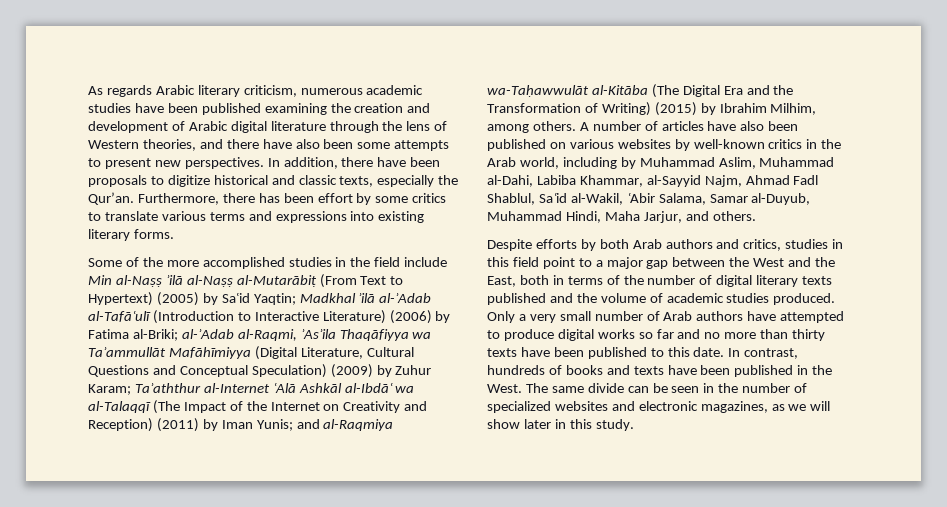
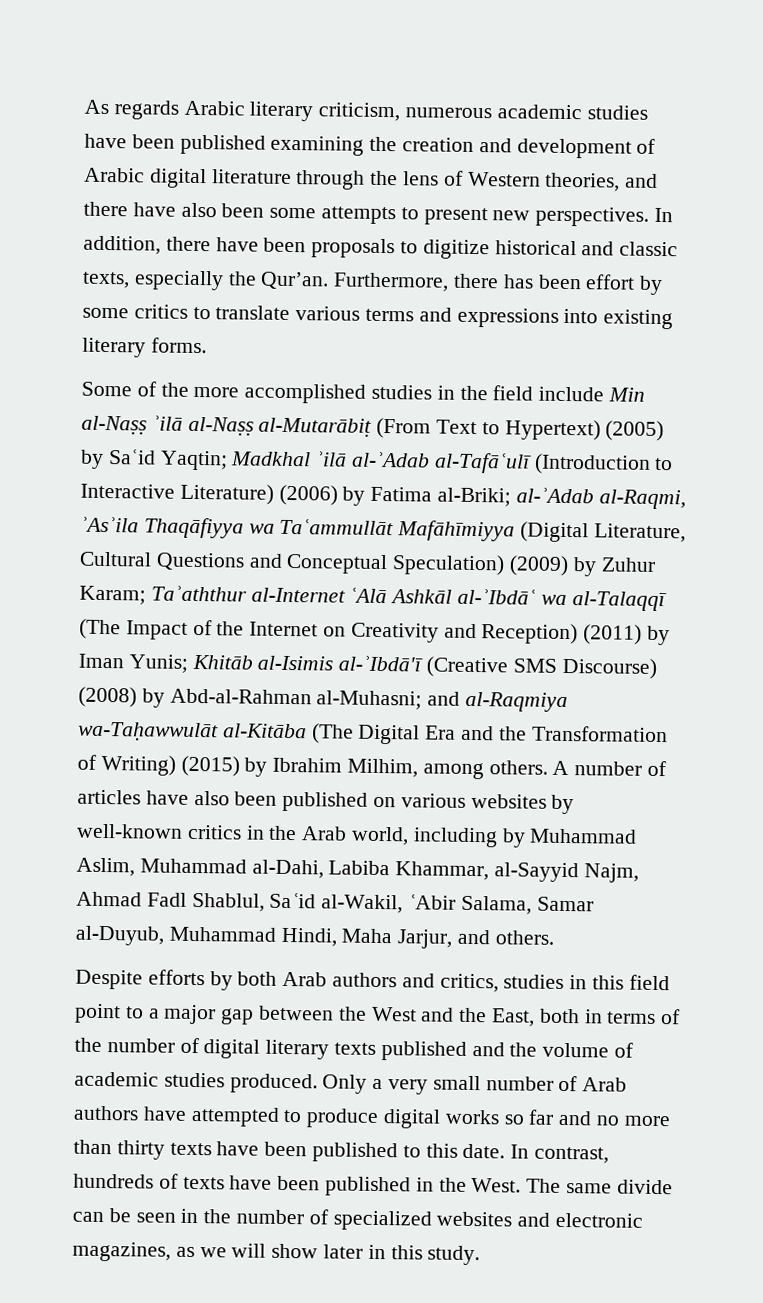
[88,347,166,357] Taʾammullāt -> [279,518,395,536] Taʿammullāt
[344,383,393,393] al-Ibdāʿ -> [457,588,537,605] al-ʾIbdāʿ
(293, 425) none -> [191,654,657,679] [78,686,423,710] Khitāb al-Isimis al-ʾIbdā'ī (Creative SMS Discourse) (2008) by Abd-al-Rahman al-Muhasni;
[565,365,630,375] books and -> (179, 1181) none

